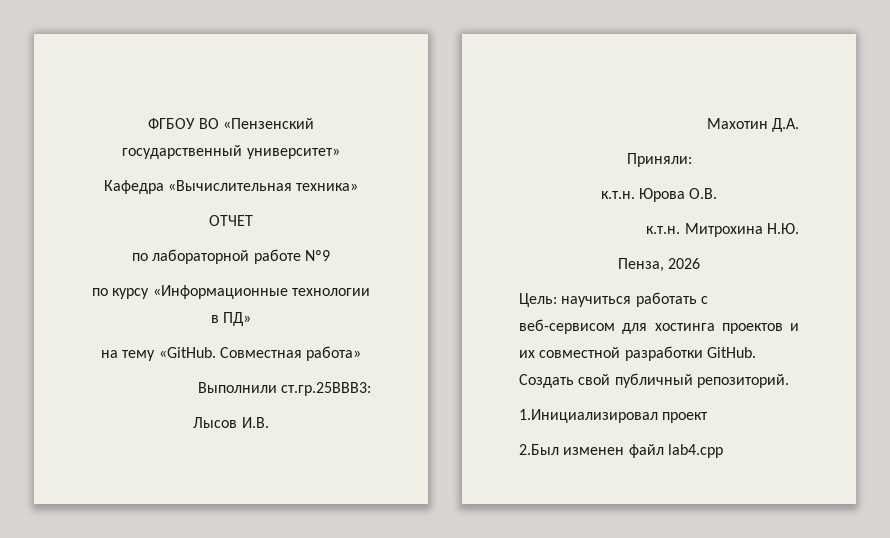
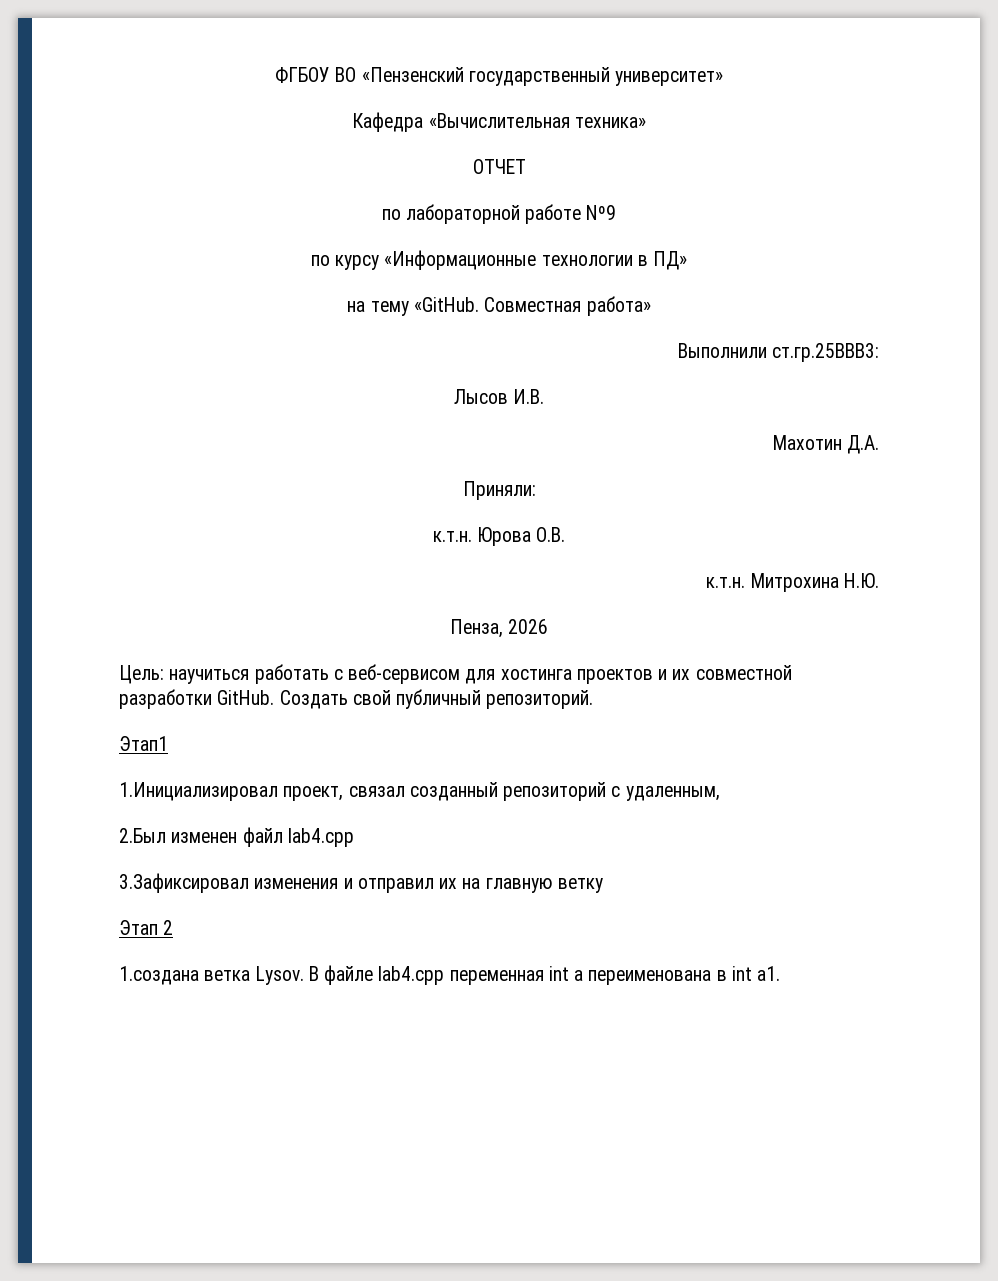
(789, 381) none -> [119,736,168,751] // Этап1
[662,412,709,423] [519,444,723,458] проект // 2.Был изменен файл lab4.cpp -> [283,782,720,801] [119,827,354,847] [119,873,603,893] [119,920,174,935] [119,965,781,985] проект, связал созданный репозиторий с удаленным, // 2.Был изменен файл lab4.cpp // 3.Зафиксировал изменения и отправил их на главную ветку // Этап 2 // 1.создана ветка Lysov. В файле lab4.cpp переменная int a переименована в int a1.

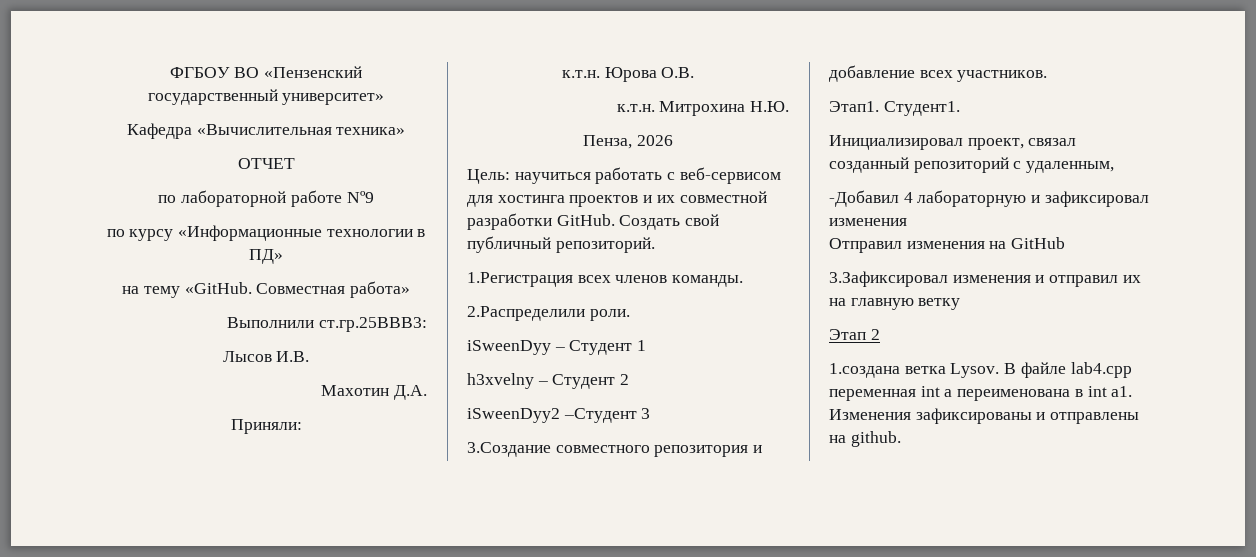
[119,736,168,751] [119,782,278,801] Этап1 // 1.Инициализировал -> [467,272,744,287] [467,306,630,321] [467,340,647,355] [467,373,630,389] [467,408,651,423] [467,442,763,457] [829,65,1048,82] [829,101,960,116] [829,135,963,150] 1.Регистрация всех членов команды. // 2.Распределили роли. // iSweenDyy – Студент 1 // h3xvelny – Студент 2 // iSweenDyy2 –Студент 3 // 3.Создание совместного репозитория и добавление всех участников. // Этап1. Студент1. // Инициализировал
[119,827,354,847] 2.Был изменен файл lab4.cpp -> [829,190,1149,207] [829,218,907,226] [829,237,1066,253] -Добавил 4 лабораторную и зафиксировал изменения // Отправил изменения на GitHub
(781, 973) none -> [829,408,1140,424] [829,431,901,447] Изменения зафиксированы и отправлены на github.

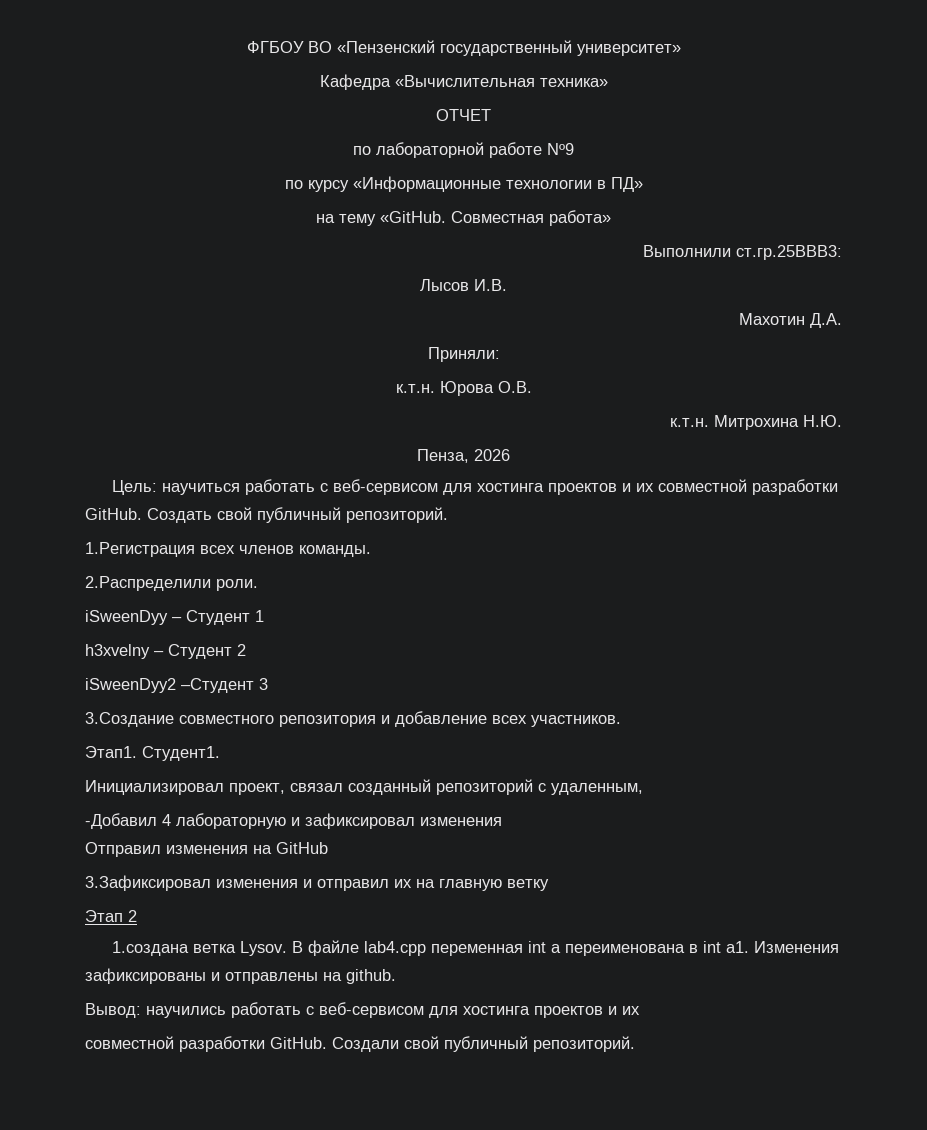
(901, 439) none -> [85,1002,640,1018] [85,1036,635,1052] // Вывод: научились работать с веб-сервисом для хостинга проектов и их // совместной разработки GitHub. Создали свой публичный репозиторий.

